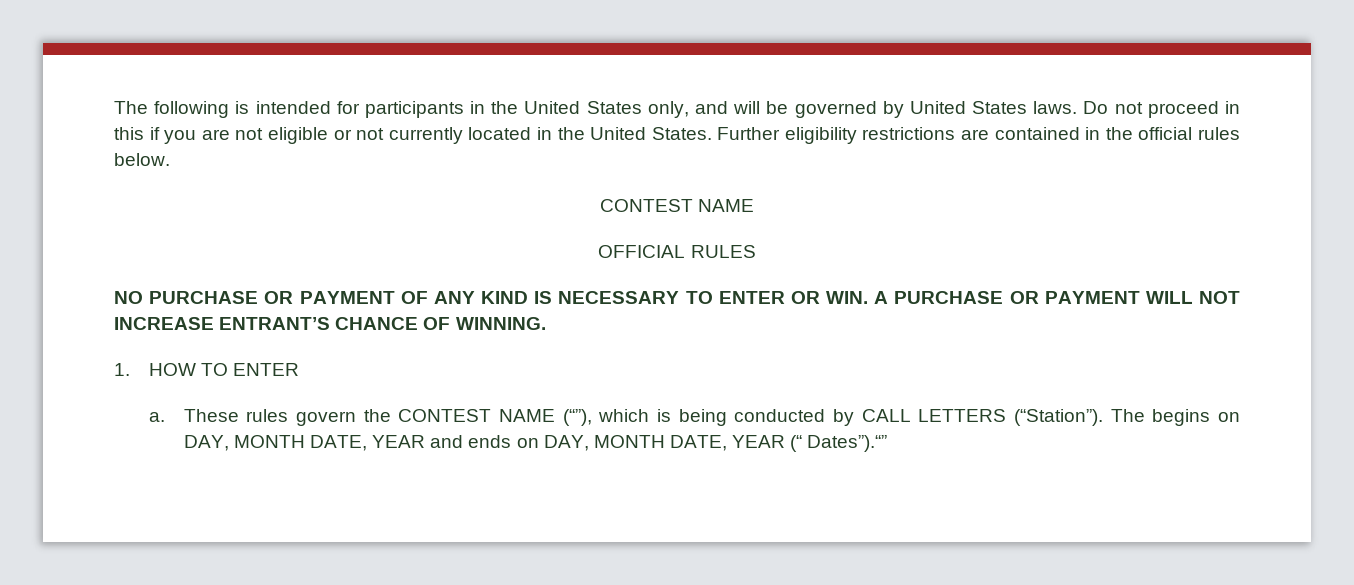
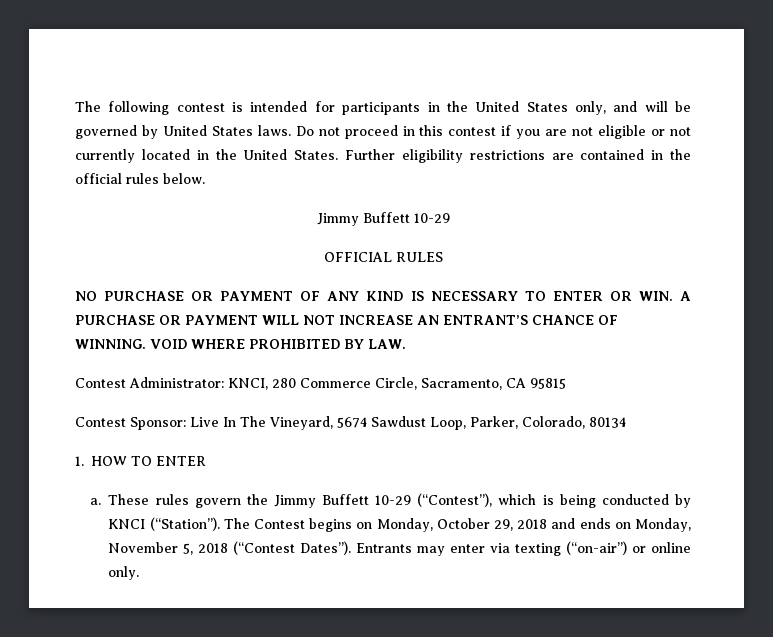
(230, 109) none -> [176,103,225,112] contest
(144, 133) none -> [448,127,497,136] contest
[599,199,755,212] CONTEST NAME -> [316,212,450,226] Jimmy Buffett 10-29
(214, 323) none -> [417,315,439,325] AN
(546, 323) none -> [150,339,406,349] [75,377,566,390] [75,416,626,430] VOID WHERE PROHIBITED BY LAW. // Contest Administrator: KNCI, 280 Commerce Circle, Sacramento, CA 95815 // Contest Sponsor: Live In The Vineyard, 5674 Sawdust Loop, Parker, Colorado, 80134
[398,409,592,426] CONTEST NAME (“”), -> [273,493,493,508] Jimmy Buffett 10-29 (“Contest”),
[861,409,1007,422] CALL LETTERS -> [108,519,146,529] KNCI
(1145, 415) none -> [254,519,306,529] Contest
[183,435,888,452] DAY, MONTH DATE, YEAR and ends on DAY, MONTH DATE, YEAR (“ Dates”).“” -> [376,518,691,532] [108,541,692,556] [108,566,140,580] Monday, October 29, 2018 and ends on Monday, November 5, 2018 (“Contest Dates”). Entrants may enter via texting (“on-air”) or online only.

